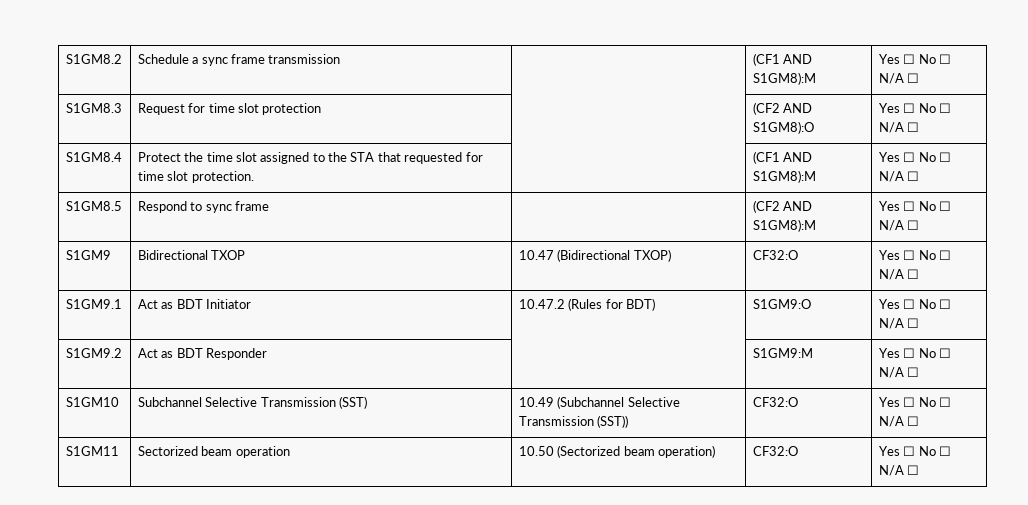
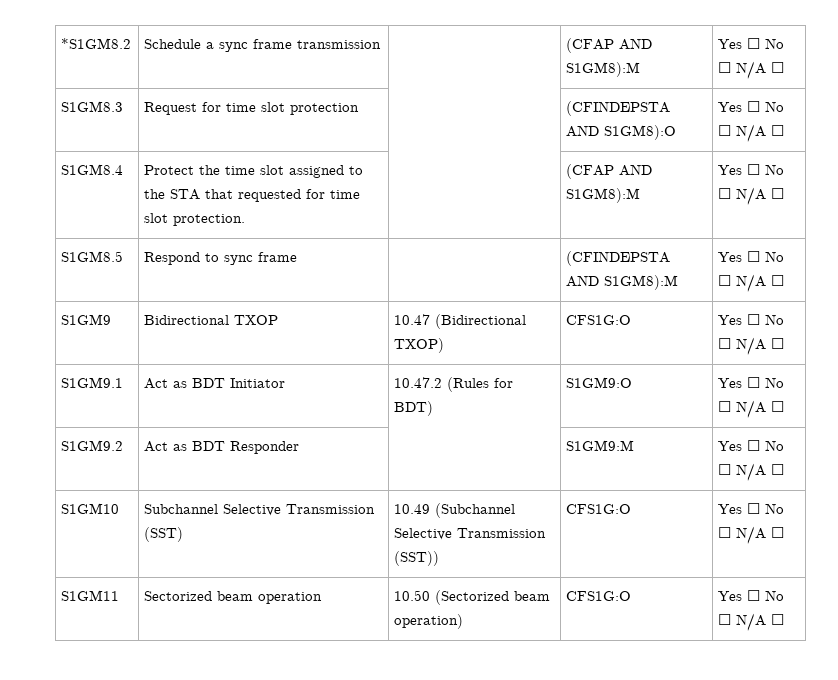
[65,54,122,64] S1GM8.2 -> [61,38,132,49] *S1GM8.2
[752,53,780,66] (CF1 -> [566,38,615,53] (CFAP
[752,102,780,115] (CF2 -> [566,101,671,116] (CFINDEPSTA
[752,151,780,164] (CF1 -> [566,164,615,179] (CFAP
[752,200,780,213] (CF2 -> [566,251,671,266] (CFINDEPSTA
[752,250,798,260] CF32:O -> [566,315,632,325] CFS1G:O
[752,397,798,407] CF32:O -> [566,504,632,514] CFS1G:O
[752,446,798,456] CF32:O -> [566,591,632,601] CFS1G:O

